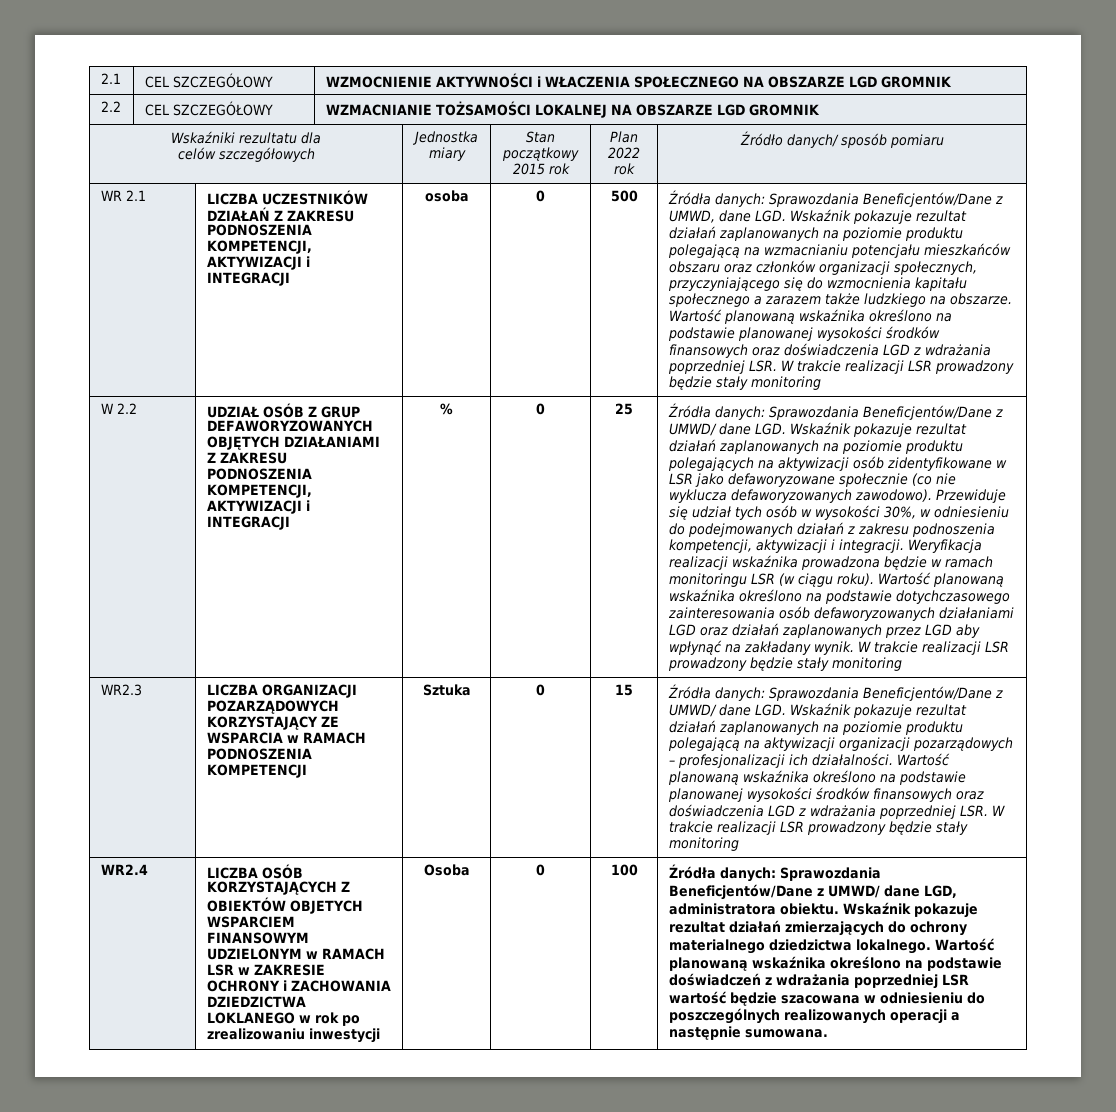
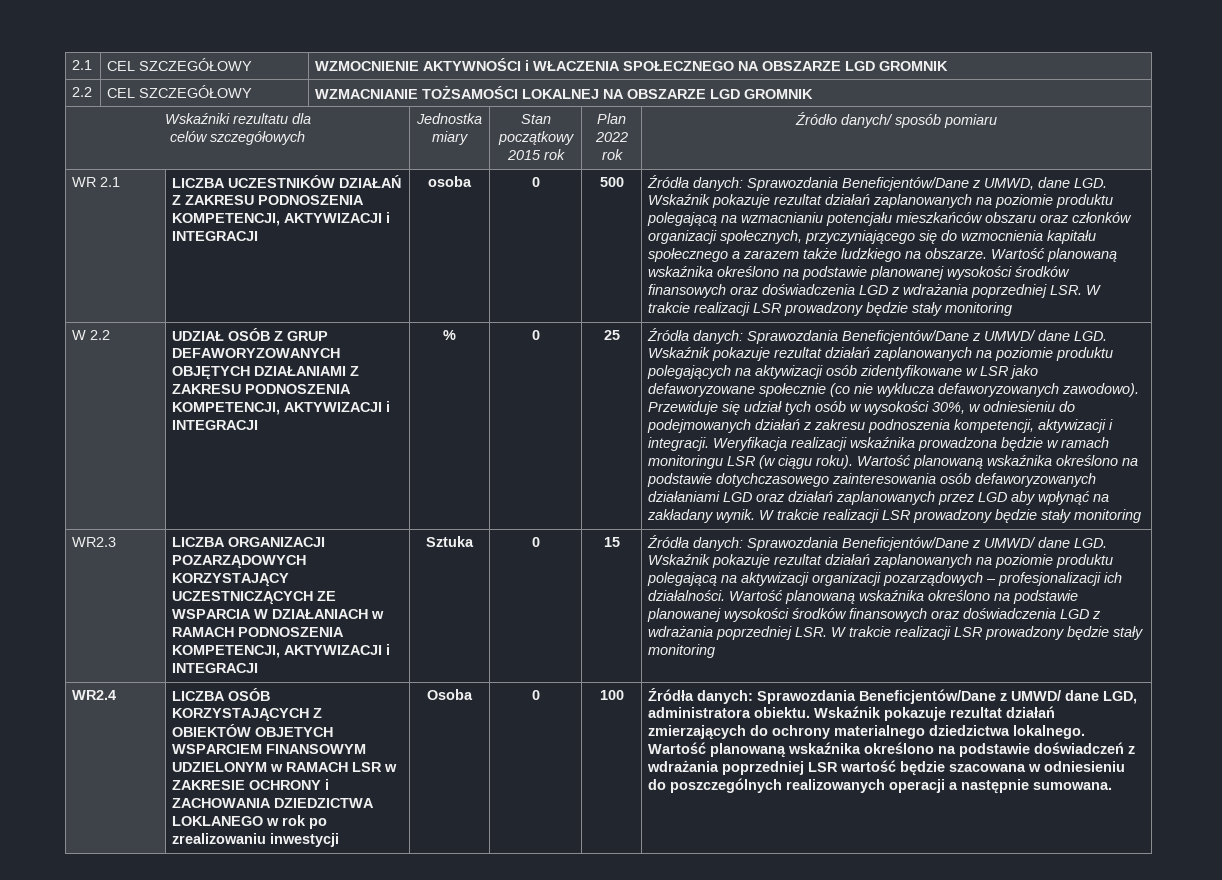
(318, 723) none -> [171,591,313,605] UCZESTNICZĄCYCH
(283, 738) none -> [253,609,368,619] W DZIAŁANIACH
[206,764,307,778] KOMPETENCJI -> [171,644,390,658] [171,663,258,673] KOMPETENCJI, AKTYWIZACJI i INTEGRACJI

